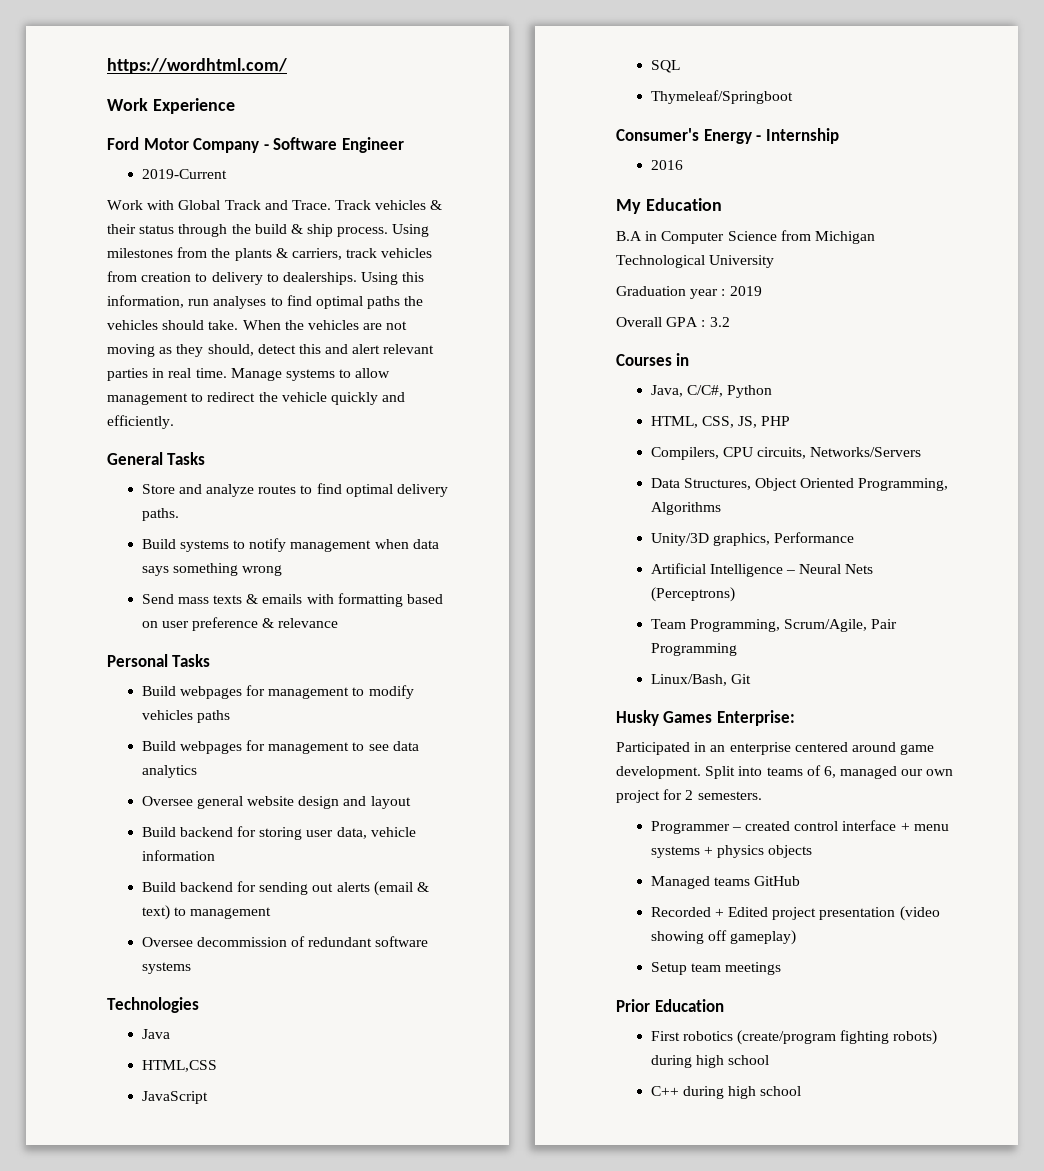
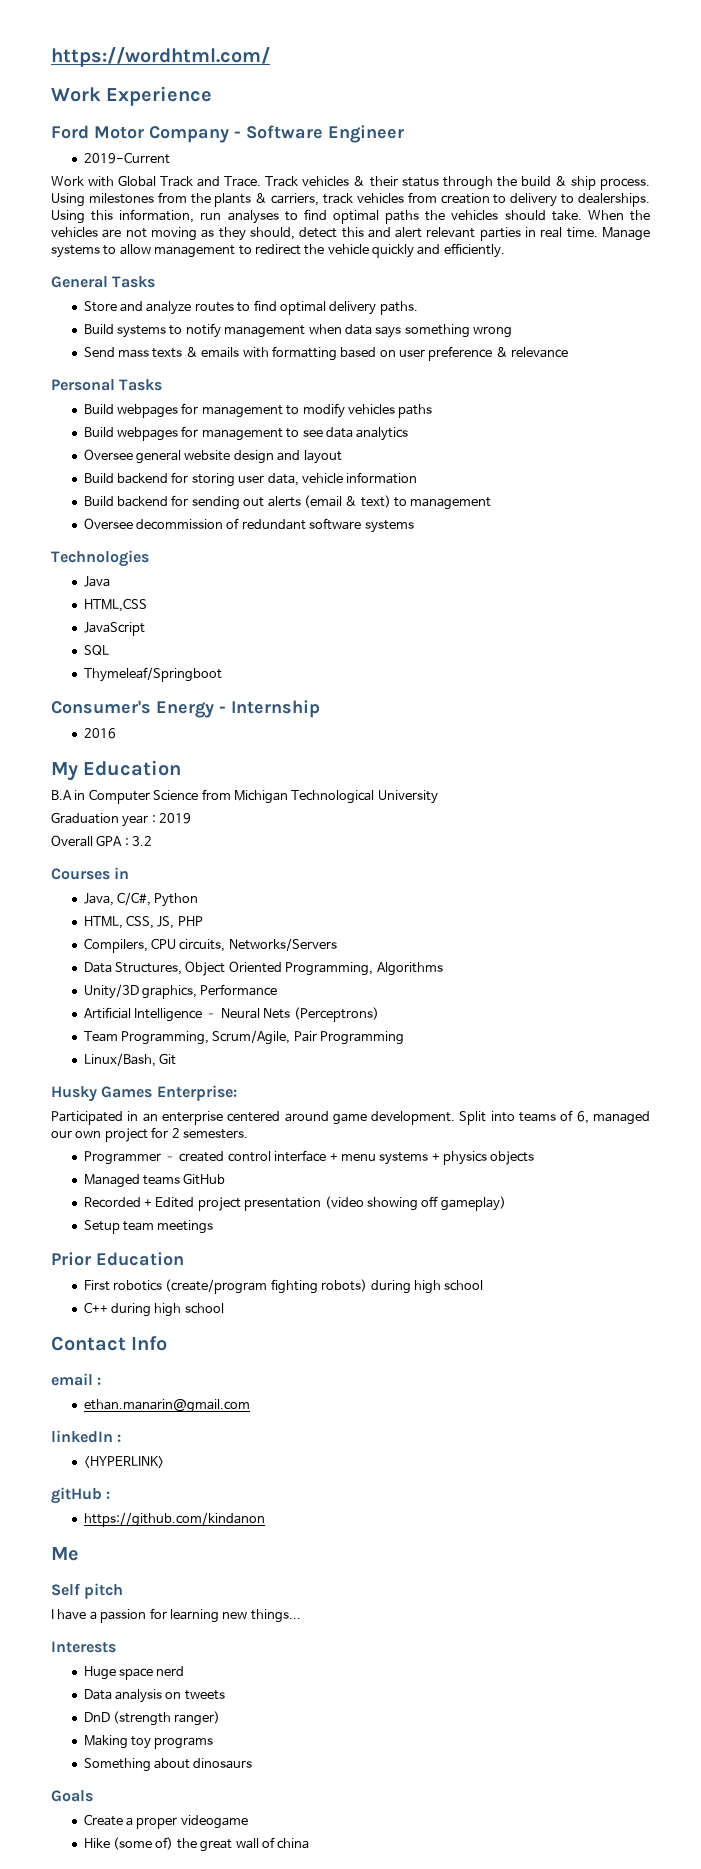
(802, 1091) none -> [51,1336,168,1351] [51,1373,102,1386] [83,1399,250,1413] [51,1430,122,1443] [83,1456,164,1469] [51,1487,111,1504] [83,1512,265,1527] [51,1547,79,1561] [51,1583,124,1599] [51,1608,301,1623] [51,1641,116,1653] [83,1666,185,1680] [83,1689,225,1703] [83,1711,221,1726] [83,1735,214,1749] [83,1758,253,1772] [51,1790,93,1802] [83,1814,248,1829] [83,1837,310,1852] // Contact Info // email : // ethan.manarin@gmail.com // linkedIn : // <HYPERLINK> // gitHub : // https://github.com/kindanon // Me // Self pitch // I have a passion for learning new things... // Interests // Huge space nerd // Data analysis on tweets // DnD (strength ranger) // Making toy programs // Something about dinosaurs // Goals // Create a proper videogame // Hike (some of) the great wall of china

